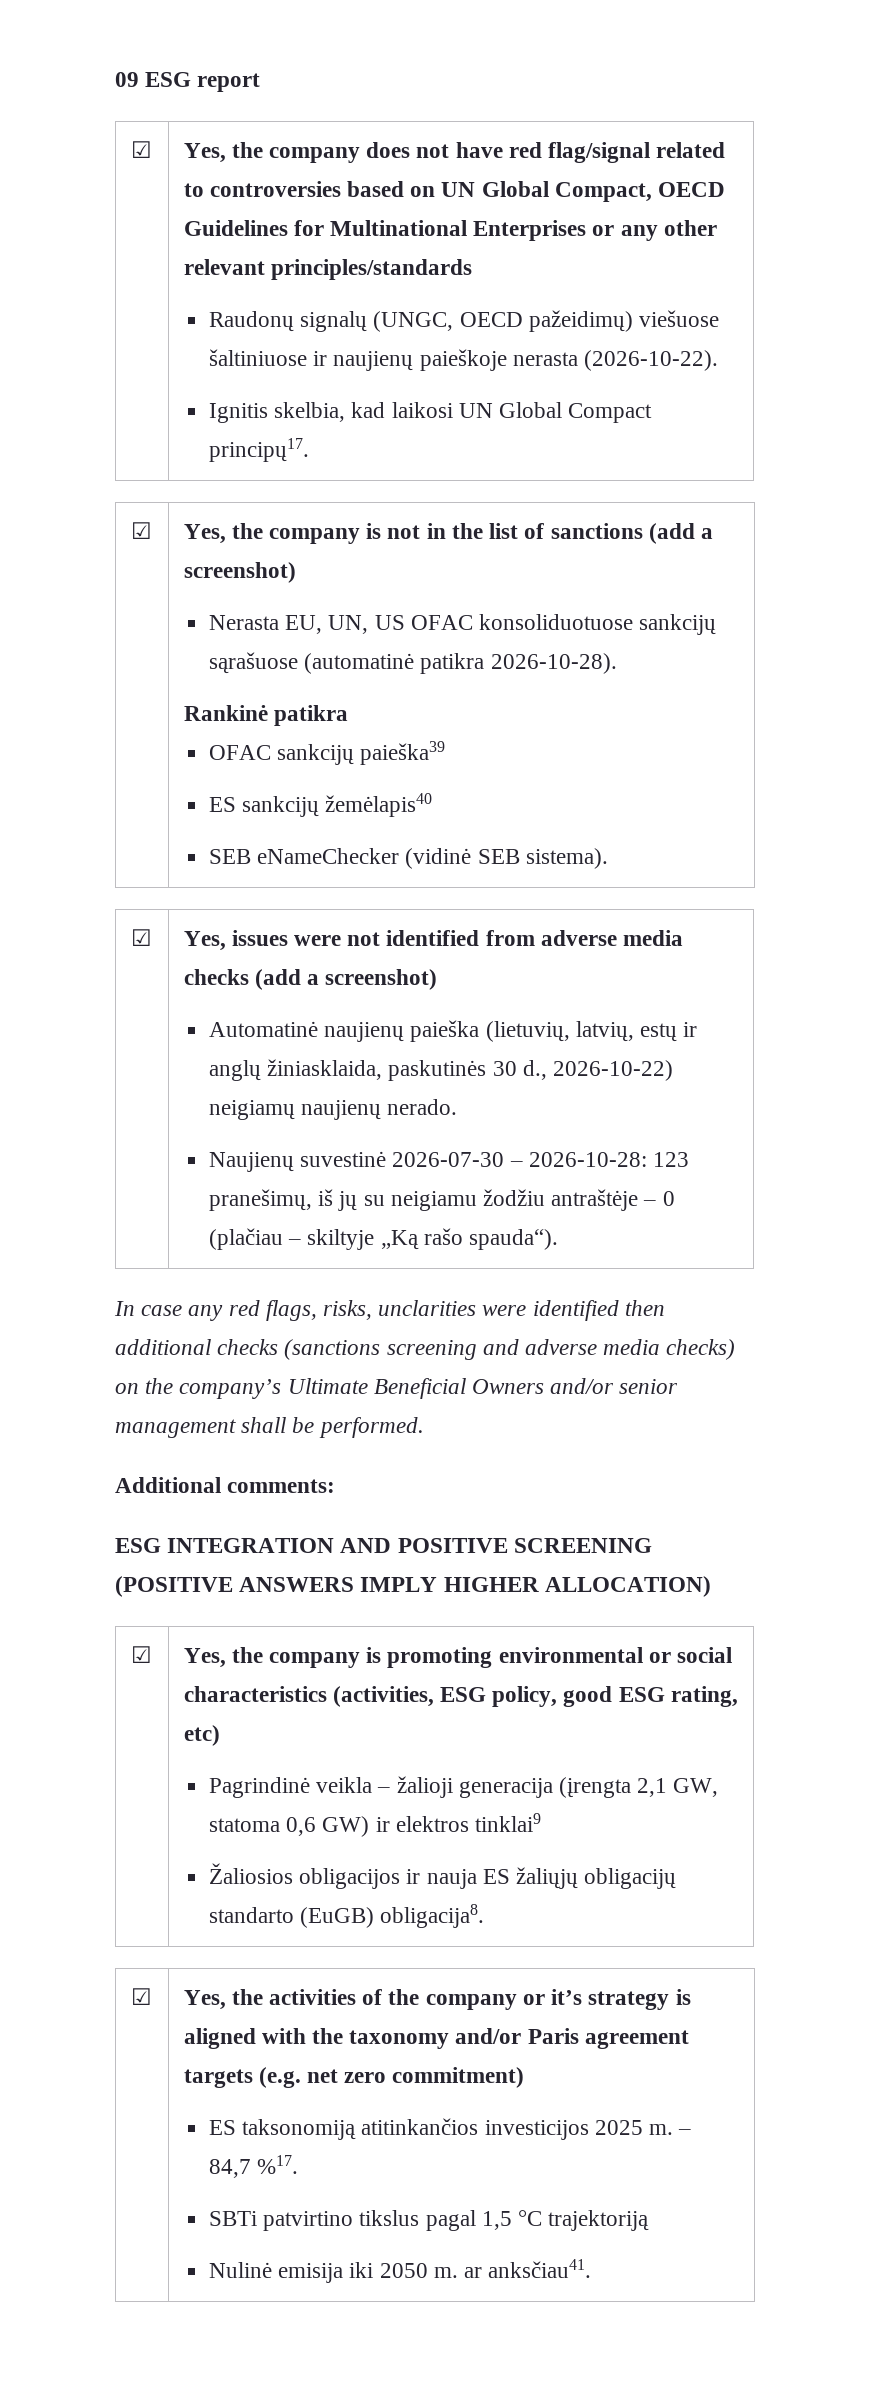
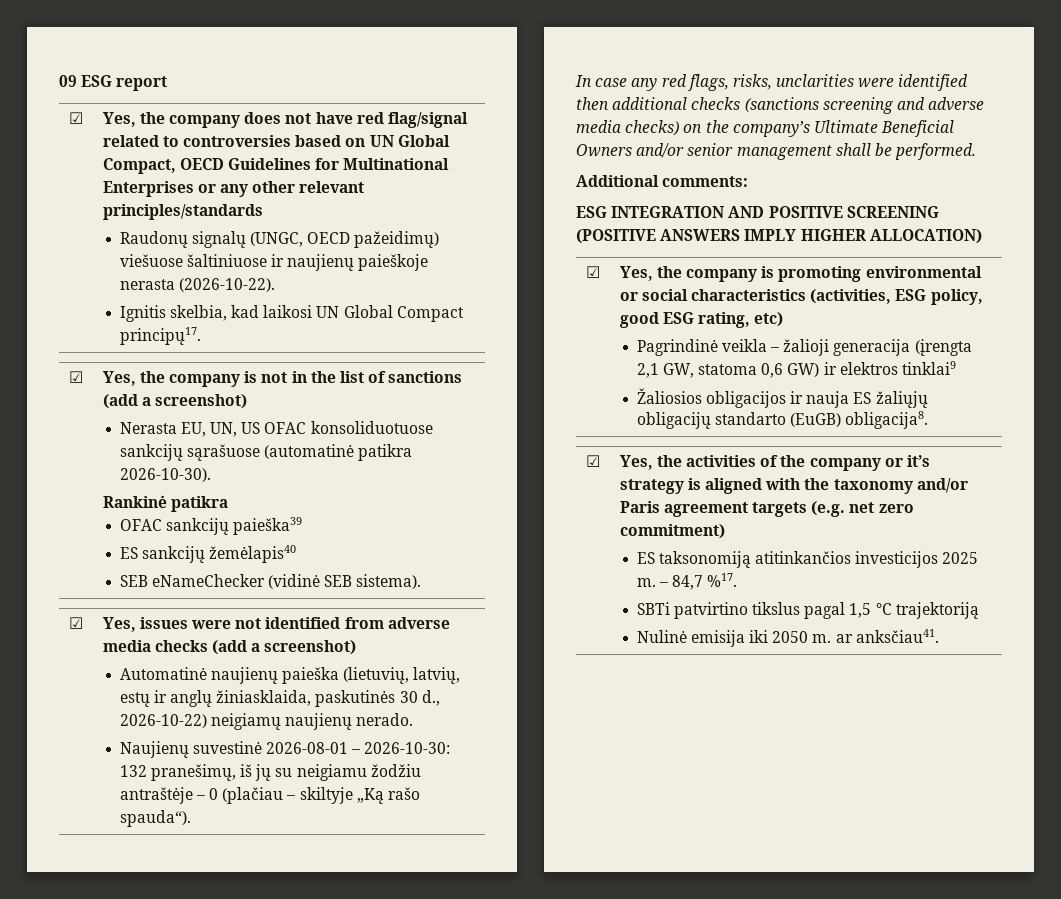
[490,653,617,674] 2026-10-28). -> [119,468,211,482] 2026-10-30).
[392,1152,690,1167] 2026-07-30 – 2026-10-28: 123 -> [266,742,451,754] [119,765,147,777] 2026-08-01 – 2026-10-30: 132

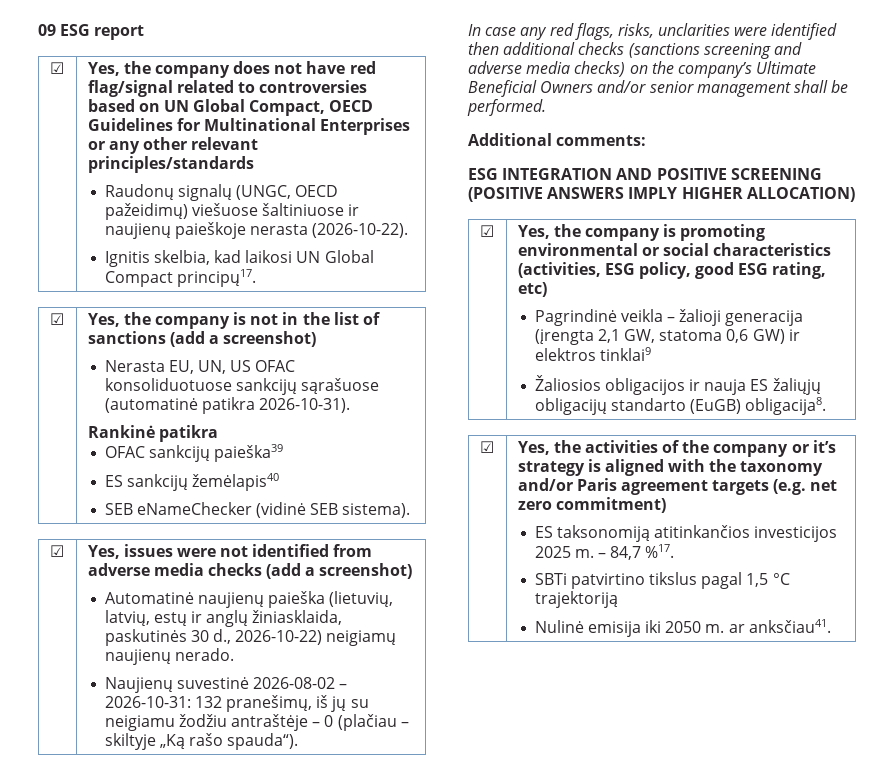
[119,468,211,482] 2026-10-30). -> [258,398,350,413] 2026-10-31).
[266,742,451,754] 2026-08-01 – 2026-10-30: -> [252,677,348,689] [104,696,191,708] 2026-08-02 – 2026-10-31:

